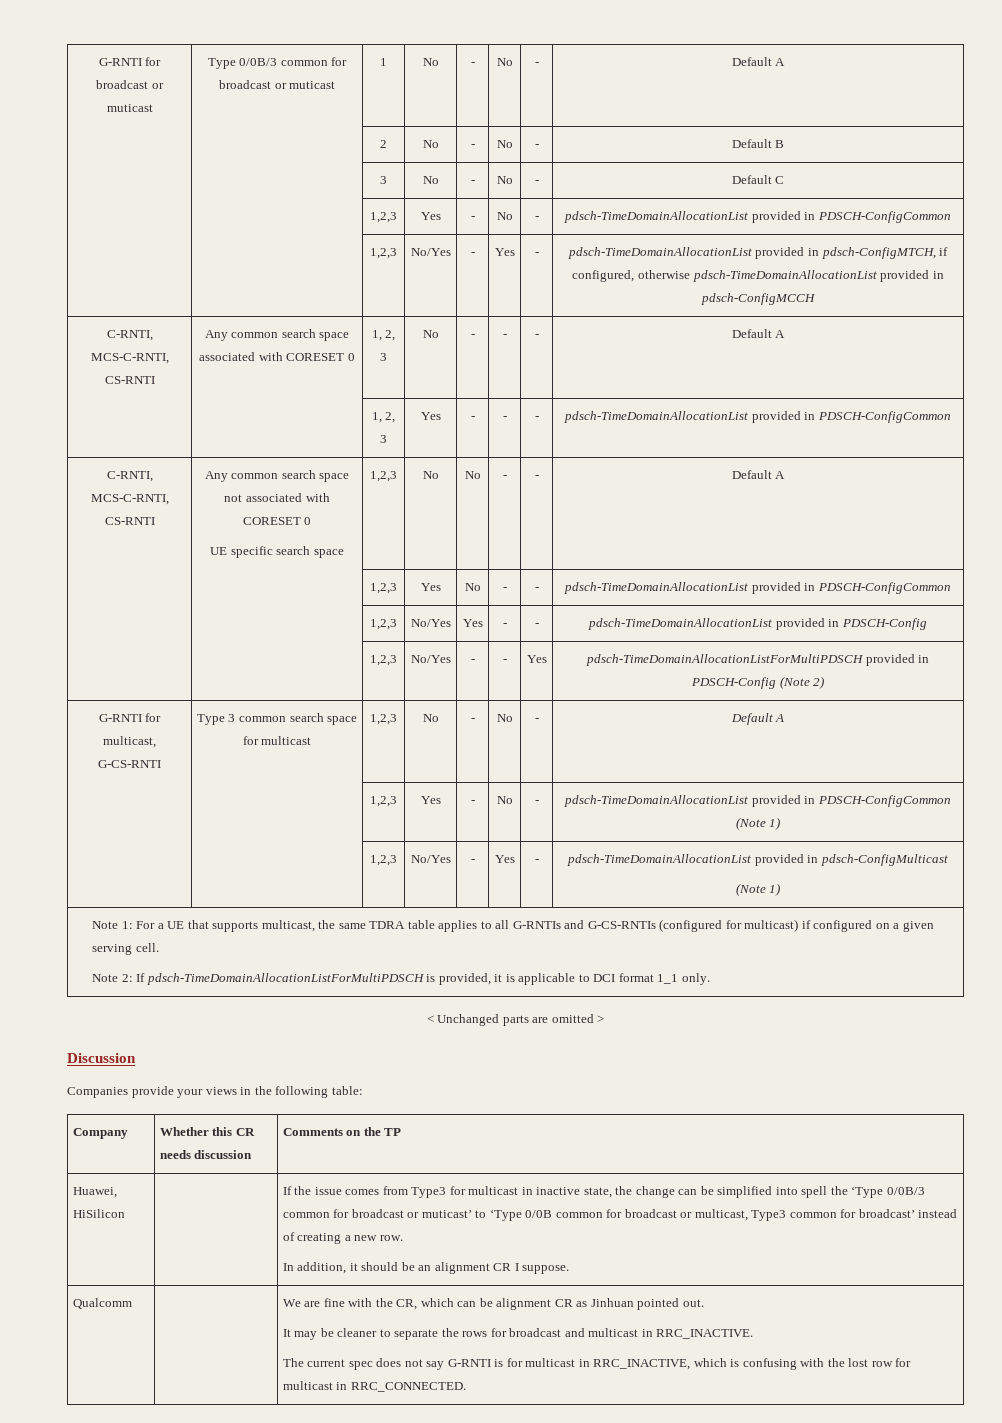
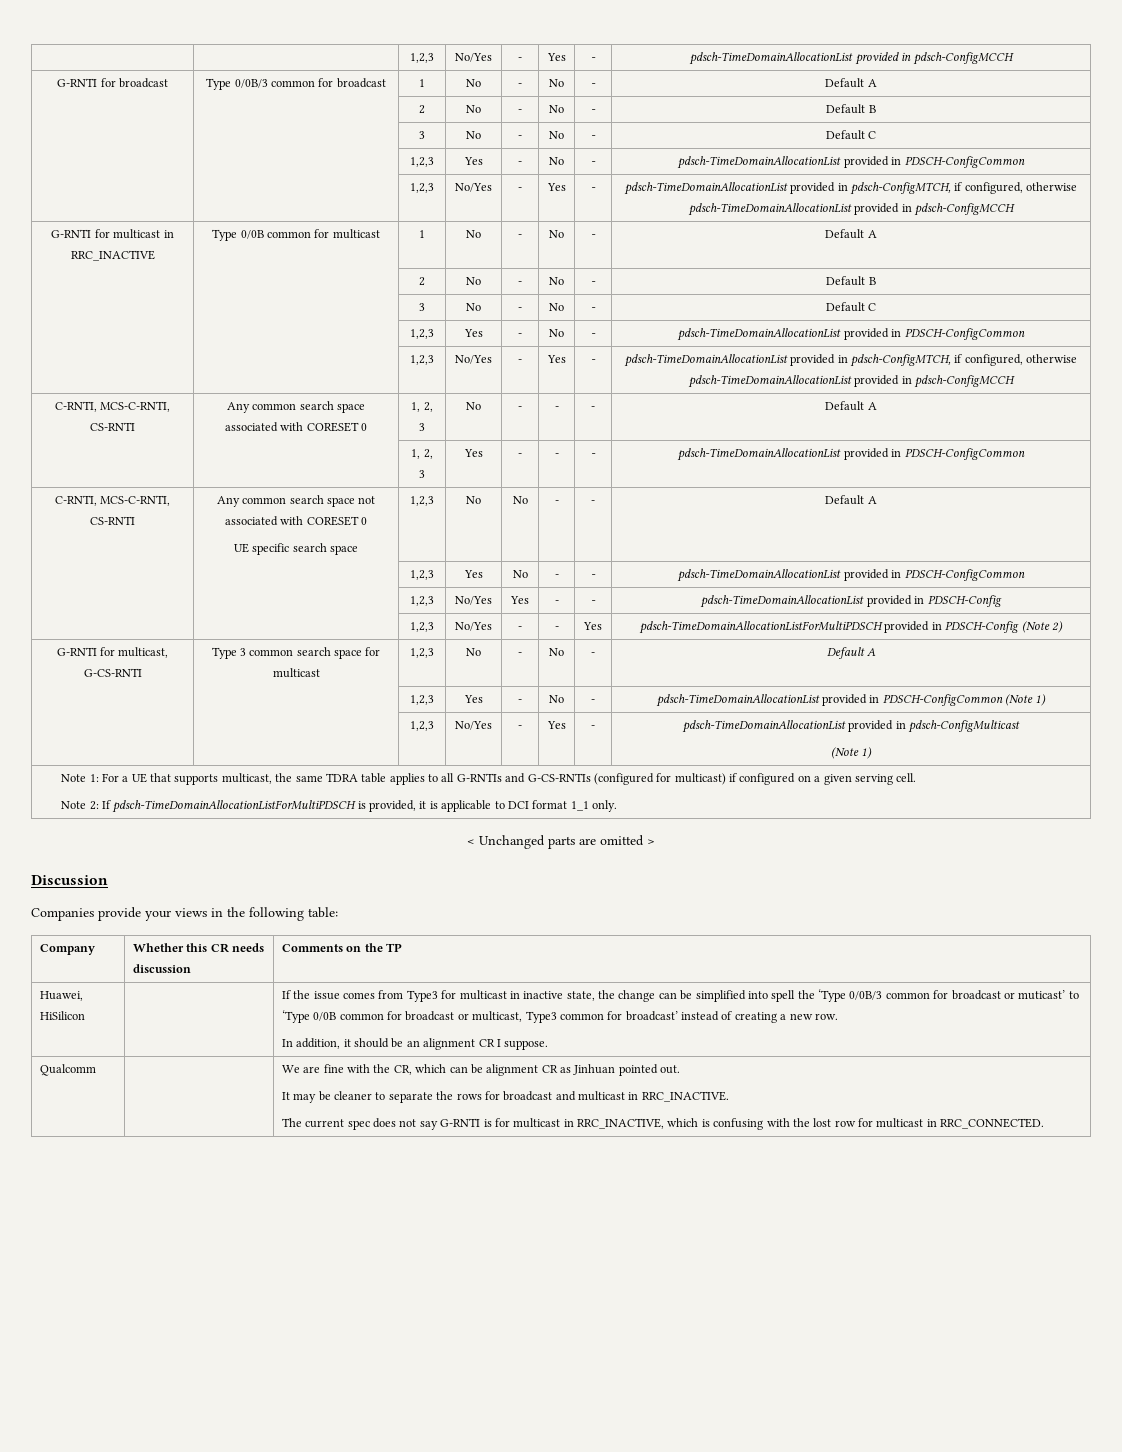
(98, 62) none -> [410,53,434,63] [455,53,492,62] [518,57,522,61] [546,53,566,61] [591,57,596,61] [689,52,1014,65] | | 1,2,3 | No/Yes | - | Yes | - | pdsch-TimeDomainAllocationList provided in pdsch-ConfigMCCH //
[151,83,164,89] [106,104,153,112] or muticast -> (168, 83) none
[274,81,336,89] or muticast -> [419,79,425,87] [466,79,481,87] [518,83,522,87] [549,79,564,87] [591,83,596,87] [825,78,877,88] [419,105,425,114] [466,105,481,113] [518,109,522,113] [549,105,564,113] [591,109,596,113] [826,104,876,114] [419,131,425,139] [466,131,481,139] [518,135,522,139] [549,131,564,139] [591,135,596,139] [825,130,877,140] [410,157,434,167] [463,157,483,165] [518,161,522,165] [549,157,564,165] [591,161,596,165] [677,156,1025,169] [410,183,434,193] [455,183,492,192] [518,187,522,191] [546,183,566,191] [591,187,596,191] [623,182,1078,195] [687,203,1016,216] [51,229,174,239] [70,250,155,261] [212,229,380,241] | 1 | No | - | No | - | Default A // | | 2 | No | - | No | - | Default B // | | 3 | No | - | No | - | Default C // | | 1,2,3 | Yes | - | No | - | pdsch-TimeDomainAllocationList provided in PDSCH-ConfigCommon // | | 1,2,3 | No/Yes | - | Yes | - | pdsch-TimeDomainAllocationList provided in pdsch-ConfigMTCH, if configured, otherwise pdsch-TimeDomainAllocationList provided in pdsch-ConfigMCCH // G-RNTI for multicast in RRC_INACTIVE | Type 0/0B common for multicast

